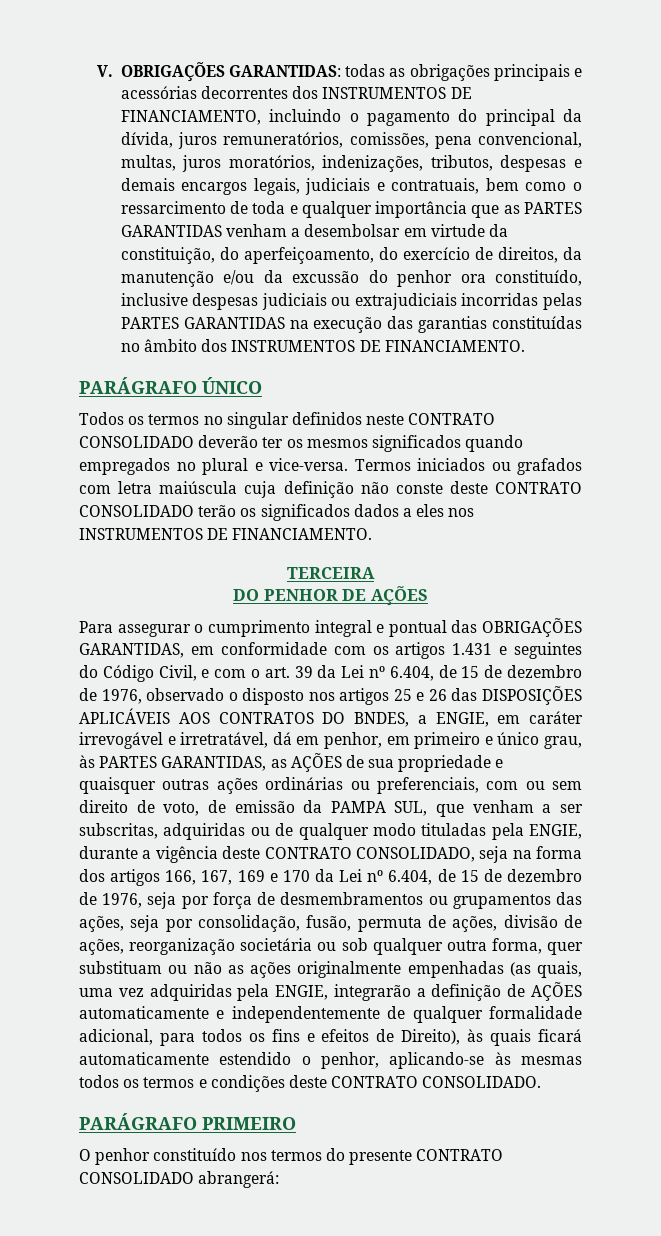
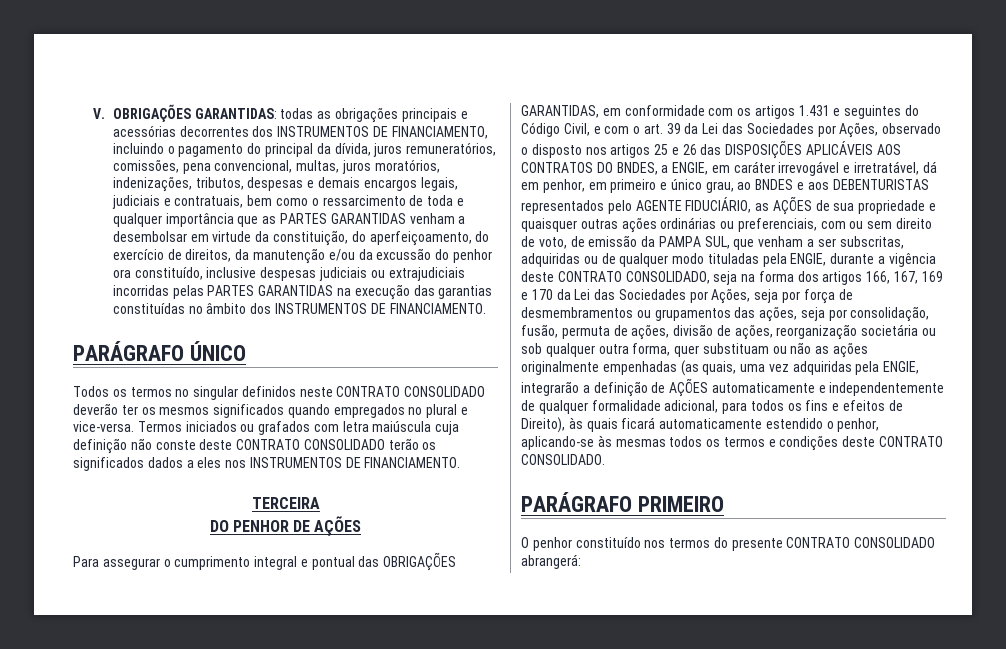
[369,665,583,681] [79,688,142,704] nº 6.404, de 15 de dezembro de 1976, -> [722,122,879,138] das Sociedades por Ações,
[79,755,267,771] às PARTES GARANTIDAS, -> [737,179,929,190] [521,197,752,214] ao BNDES e aos DEBENTURISTAS representados pelo AGENTE FIDUCIÁRIO,
[367,869,583,885] [79,892,143,908] nº 6.404, de 15 de dezembro de 1976, -> [594,288,751,304] das Sociedades por Ações,

